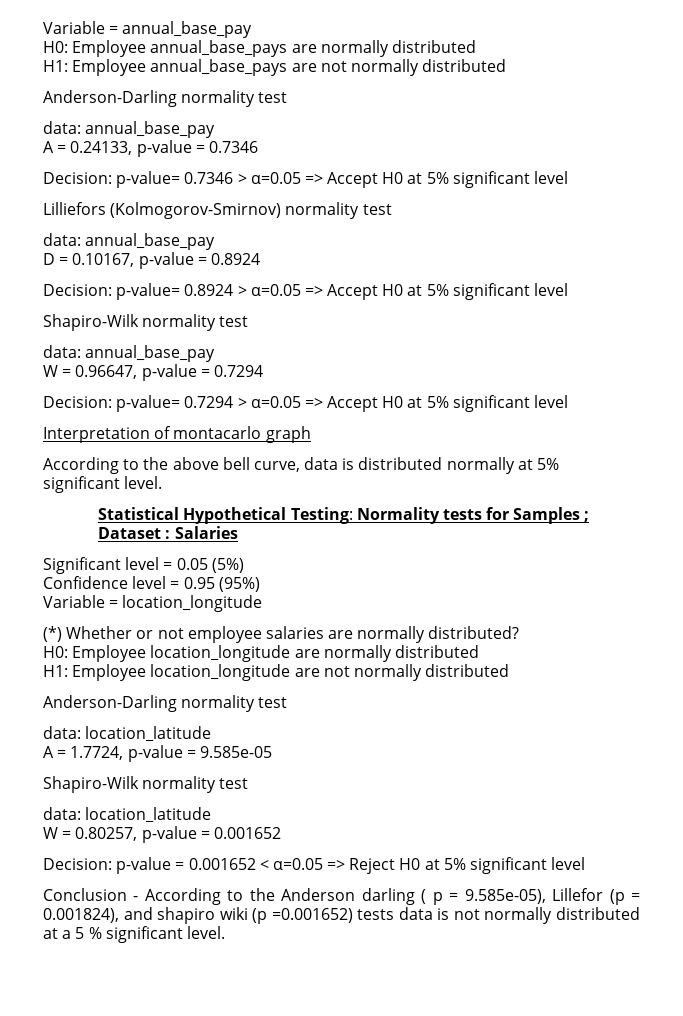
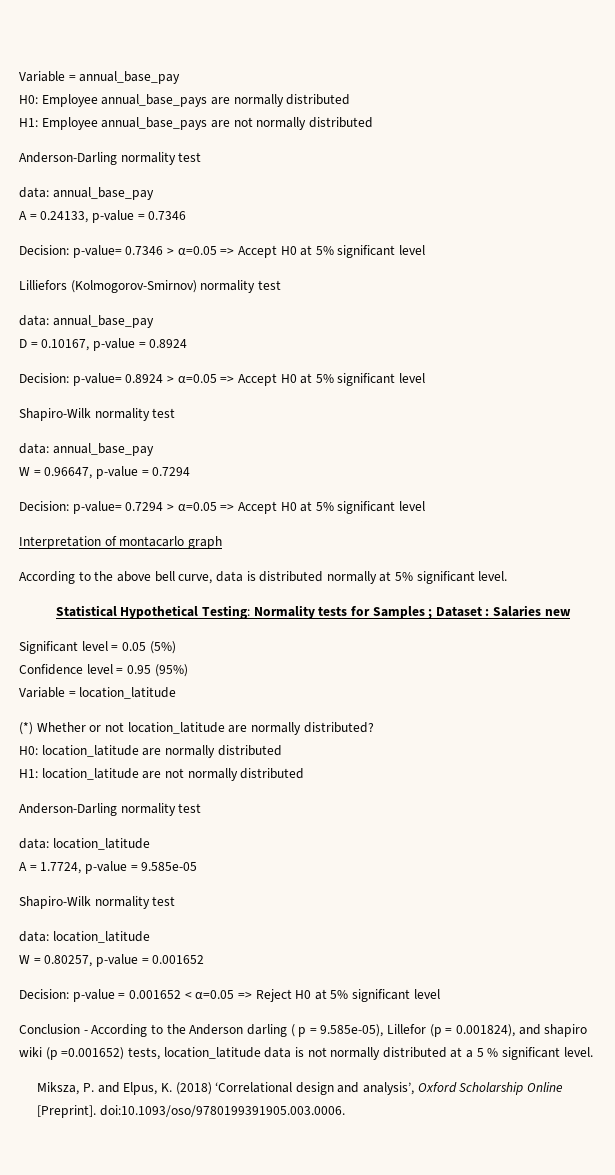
(238, 532) none -> [544,609,571,616] new
[122,595,263,612] location_longitude -> [79,687,177,699] location_latitude
[187,626,324,643] employee salaries -> [127,722,225,734] location_latitude
[72,645,479,662] [43,664,291,681] Employee location_longitude are normally distributed // H1: Employee location_longitude -> [41,745,282,758] [19,768,139,780] location_latitude are normally distributed // H1: location_latitude
[357,909,395,920] tests -> [127,1047,261,1060] tests, location_latitude
(225, 932) none -> [37,1082,564,1095] [37,1105,345,1118] // Miksza, P. and Elpus, K. (2018) ‘Correlational design and analysis’, Oxford Scholarship Online [Preprint]. doi:10.1093/oso/9780199391905.003.0006.

